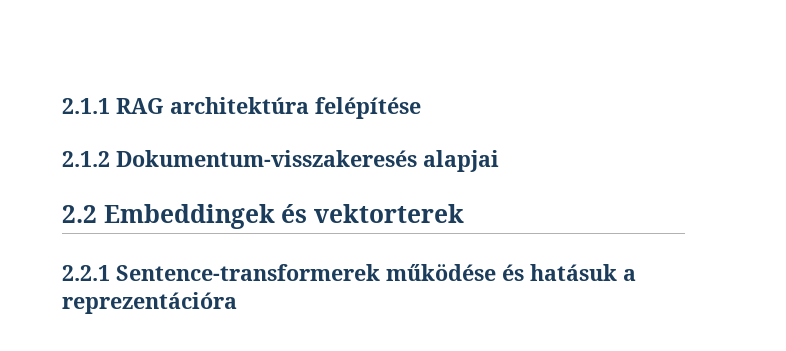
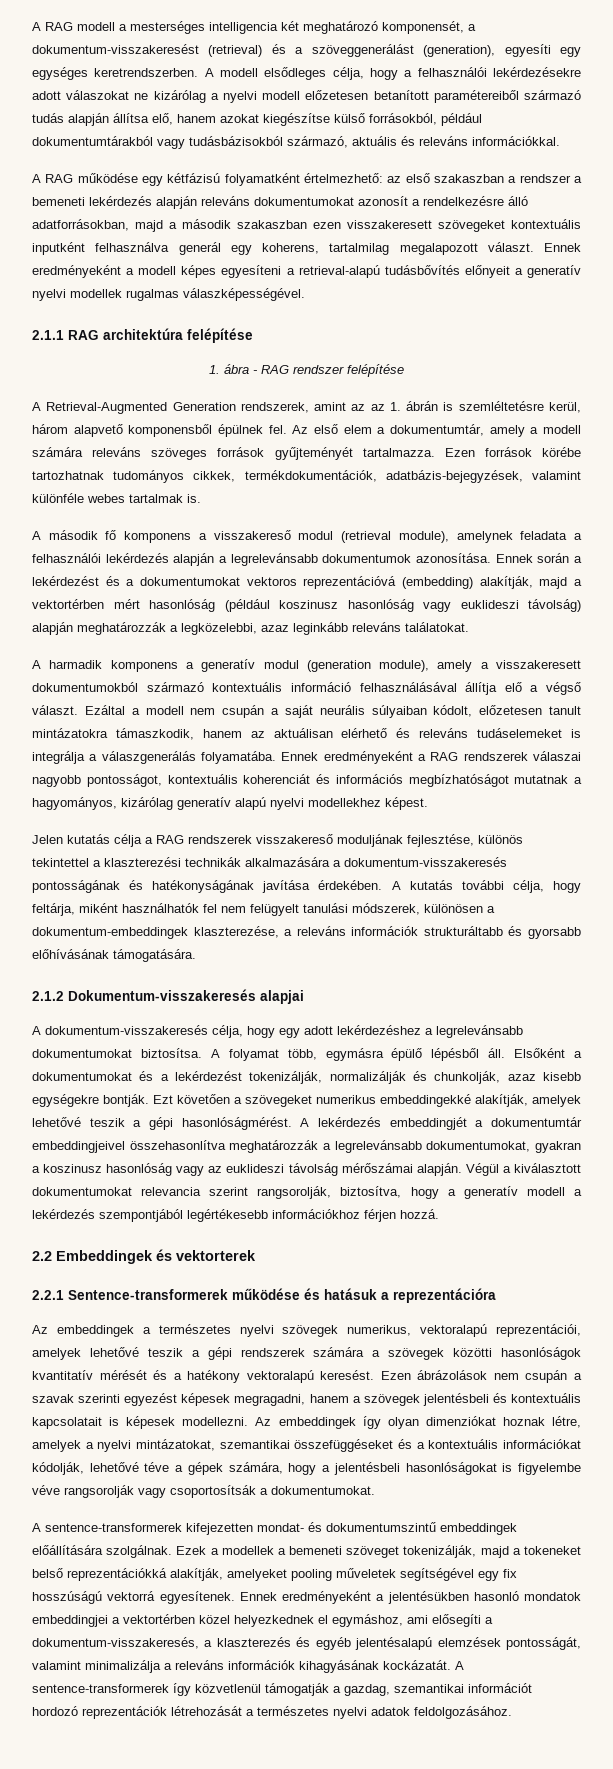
[62,97,421,119] [62,150,499,172] 2.1.1 RAG architektúra felépítése // 2.1.2 Dokumentum-visszakeresés alapjai -> [32,21,476,34] [32,44,582,57] [32,67,581,80] [32,90,581,103] [32,113,482,126] [32,136,560,149] [32,173,582,186] [32,196,528,209] [32,219,581,232] [32,242,581,255] [32,265,582,278] [32,288,305,301] [32,328,253,343] [209,364,404,377] [32,401,581,414] [32,424,582,437] [32,447,581,460] [32,470,581,483] [32,493,201,503] [32,530,583,543] [32,553,582,566] [32,576,582,589] [32,599,581,612] [32,622,469,635] [32,659,581,672] [32,682,581,695] [32,705,581,718] [32,728,582,740] [32,751,581,764] [32,774,582,787] [32,797,428,810] [32,834,523,847] [32,857,507,867] [32,880,581,893] [32,903,495,916] [32,926,581,939] [32,949,196,962] [32,989,304,1004] [32,1025,523,1038] [32,1048,582,1061] [32,1071,581,1084] [32,1094,581,1107] [32,1117,582,1130] [32,1140,582,1153] [32,1163,581,1176] [32,1186,582,1199] [32,1209,439,1222] A RAG modell a mesterséges intelligencia két meghatározó komponensét, a dokumentum-visszakeresést (retrieval) és a szöveggenerálást (generation), egyesíti egy egységes keretrendszerben. A modell elsődleges célja, hogy a felhasználói lekérdezésekre adott válaszokat ne kizárólag a nyelvi modell előzetesen betanított paramétereiből származó tudás alapján állítsa elő, hanem azokat kiegészítse külső forrásokból, például dokumentumtárakból vagy tudásbázisokból származó, aktuális és releváns információkkal. // A RAG működése egy kétfázisú folyamatként értelmezhető: az első szakaszban a rendszer a bemeneti lekérdezés alapján releváns dokumentumokat azonosít a rendelkezésre álló adatforrásokban, majd a második szakaszban ezen visszakeresett szövegeket kontextuális inputként felhasználva generál egy koherens, tartalmilag megalapozott választ. Ennek eredményeként a modell képes egyesíteni a retrieval-alapú tudásbővítés előnyeit a generatív nyelvi modellek rugalmas válaszképességével. // 2.1.1 RAG architektúra felépítése // 1. ábra - RAG rendszer felépítése // A Retrieval-Augmented Generation rendszerek, amint az az 1. ábrán is szemléltetésre kerül, három alapvető komponensből épülnek fel. Az első elem a dokumentumtár, amely a modell számára releváns szöveges források gyűjteményét tartalmazza. Ezen források körébe tartozhatnak tudományos cikkek, termékdokumentációk, adatbázis-bejegyzések, valamint különféle webes tartalmak is. // A második fő komponens a visszakereső modul (retrieval module), amelynek feladata a felhasználói lekérdezés alapján a legrelevánsabb dokumentumok azonosítása. Ennek során a lekérdezést és a dokumentumokat vektoros reprezentációvá (embedding) alakítják, majd a vektortérben mért hasonlóság (például koszinusz hasonlóság vagy euklideszi távolság) alapján meghatározzák a legközelebbi, azaz leginkább releváns találatokat. // A harmadik komponens a generatív modul (generation module), amely a visszakeresett dokumentumokból származó kontextuális információ felhasználásával állítja elő a végső választ. Ezáltal a modell nem csupán a saját neurális súlyaiban kódolt, előzetesen tanult mintázatokra támaszkodik, hanem az aktuálisan elérhető és releváns tudáselemeket is integrálja a válaszgenerálás folyamatába. Ennek eredményeként a RAG rendszerek válaszai nagyobb pontosságot, kontextuális koherenciát és információs megbízhatóságot mutatnak a hagyományos, kizárólag generatív alapú nyelvi modellekhez képest. // Jelen kutatás célja a RAG rendszerek visszakereső moduljának fejlesztése, különös tekintettel a klaszterezési technikák alkalmazására a dokumentum-visszakeresés pontosságának és hatékonyságának javítása érdekében. A kutatás további célja, hogy feltárja, miként használhatók fel nem felügyelt tanulási módszerek, különösen a dokumentum-embeddingek klaszterezése, a releváns információk strukturáltabb és gyorsabb előhívásának támogatására. // 2.1.2 Dokumentum-visszakeresés alapjai // A dokumentum-visszakeresés célja, hogy egy adott lekérdezéshez a legrelevánsabb dokumentumokat biztosítsa. A folyamat több, egymásra épülő lépésből áll. Elsőként a dokumentumokat és a lekérdezést tokenizálják, normalizálják és chunkolják, azaz kisebb egységekre bontják. Ezt követően a szövegeket numerikus embeddingekké alakítják, amelyek lehetővé teszik a gépi hasonlóságmérést. A lekérdezés embeddingjét a dokumentumtár embeddingjeivel összehasonlítva meghatározzák a legrelevánsabb dokumentumokat, gyakran a koszinusz hasonlóság vagy az euklideszi távolság mérőszámai alapján. Végül a kiválasztott dokumentumokat relevancia szerint rangsorolják, biztosítva, hogy a generatív modell a lekérdezés szempontjából legértékesebb információkhoz férjen hozzá.
(237, 303) none -> [32,1324,581,1337] [32,1347,581,1360] [32,1370,582,1383] [32,1393,582,1406] [32,1416,582,1429] [32,1439,581,1452] [32,1462,581,1475] [32,1485,375,1498] [32,1522,517,1535] [32,1545,581,1558] [32,1568,517,1581] [32,1591,581,1604] [32,1614,493,1627] [32,1637,581,1650] [32,1660,464,1673] [32,1683,532,1696] [32,1706,512,1719] // Az embeddingek a természetes nyelvi szövegek numerikus, vektoralapú reprezentációi, amelyek lehetővé teszik a gépi rendszerek számára a szövegek közötti hasonlóságok kvantitatív mérését és a hatékony vektoralapú keresést. Ezen ábrázolások nem csupán a szavak szerinti egyezést képesek megragadni, hanem a szövegek jelentésbeli és kontextuális kapcsolatait is képesek modellezni. Az embeddingek így olyan dimenziókat hoznak létre, amelyek a nyelvi mintázatokat, szemantikai összefüggéseket és a kontextuális információkat kódolják, lehetővé téve a gépek számára, hogy a jelentésbeli hasonlóságokat is figyelembe véve rangsorolják vagy csoportosítsák a dokumentumokat. // A sentence-transformerek kifejezetten mondat- és dokumentumszintű embeddingek előállítására szolgálnak. Ezek a modellek a bemeneti szöveget tokenizálják, majd a tokeneket belső reprezentációkká alakítják, amelyeket pooling műveletek segítségével egy fix hosszúságú vektorrá egyesítenek. Ennek eredményeként a jelentésükben hasonló mondatok embeddingjei a vektortérben közel helyezkednek el egymáshoz, ami elősegíti a dokumentum-visszakeresés, a klaszterezés és egyéb jelentésalapú elemzések pontosságát, valamint minimalizálja a releváns információk kihagyásának kockázatát. A sentence-transformerek így közvetlenül támogatják a gazdag, szemantikai információt hordozó reprezentációk létrehozását a természetes nyelvi adatok feldolgozásához.

